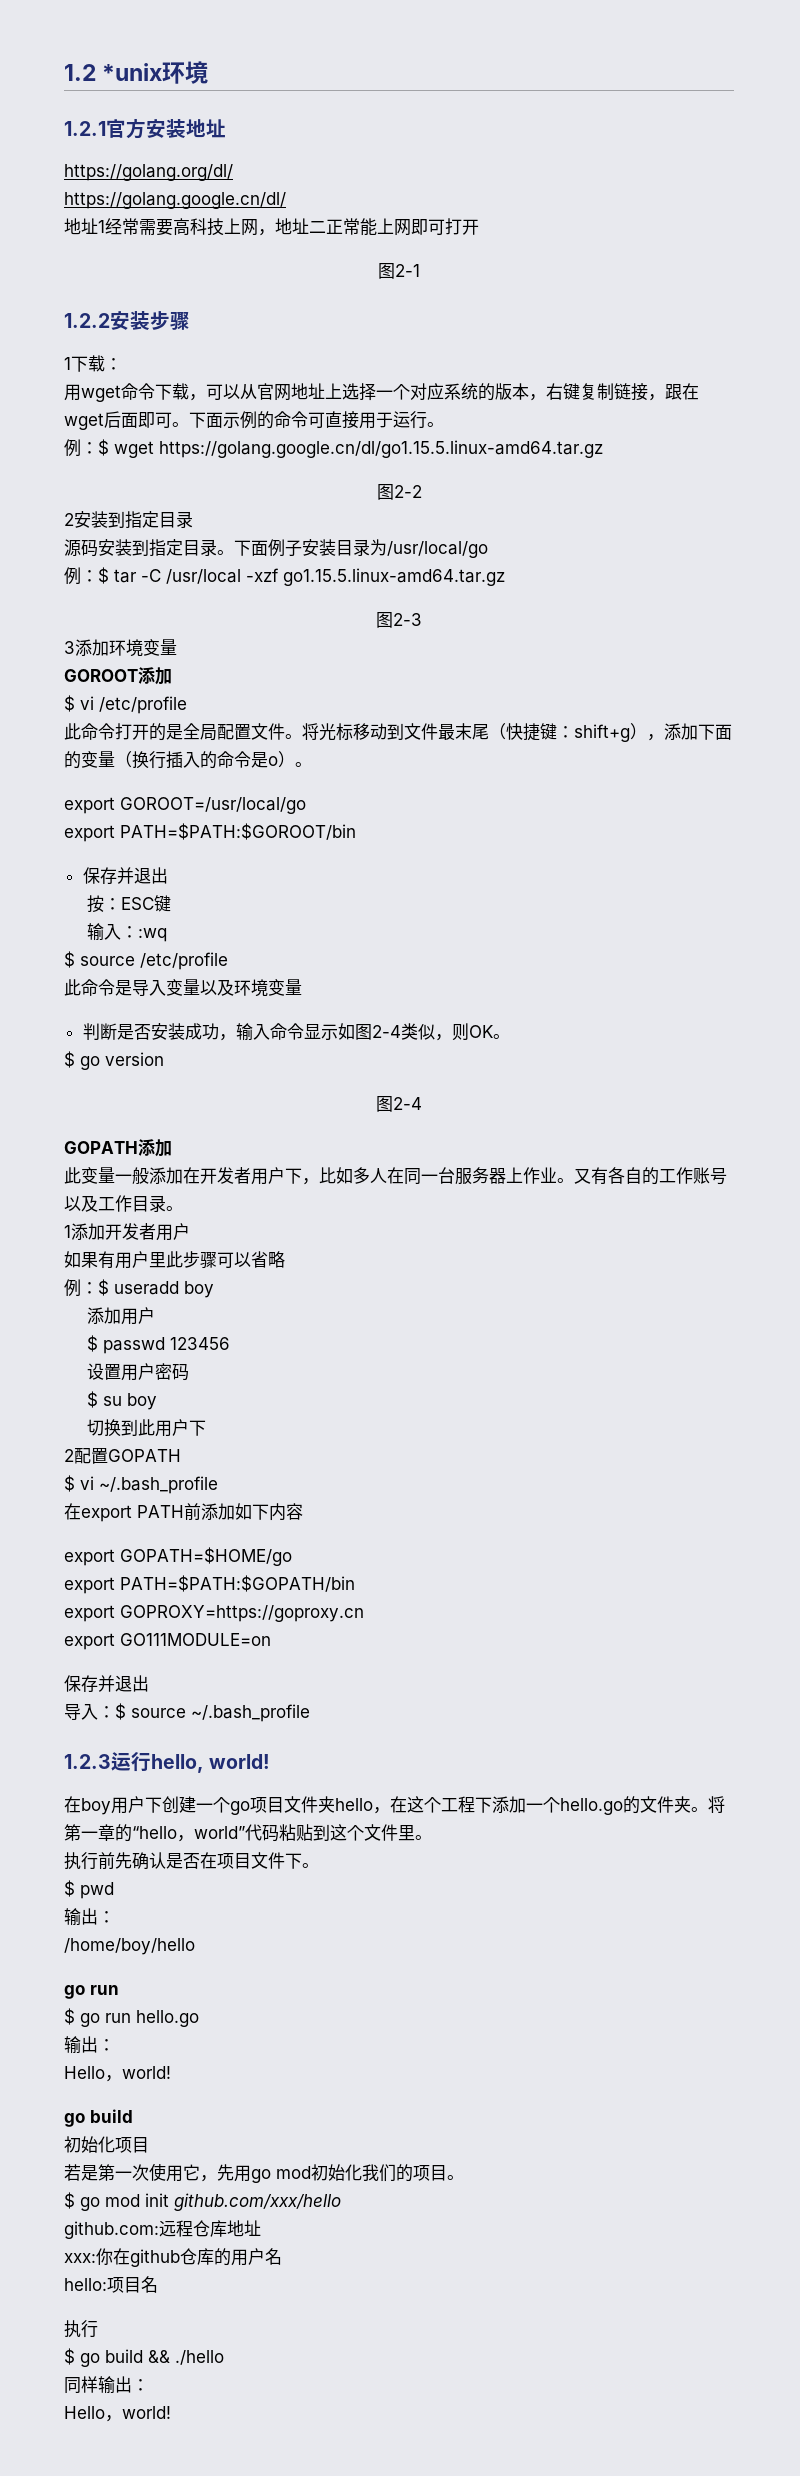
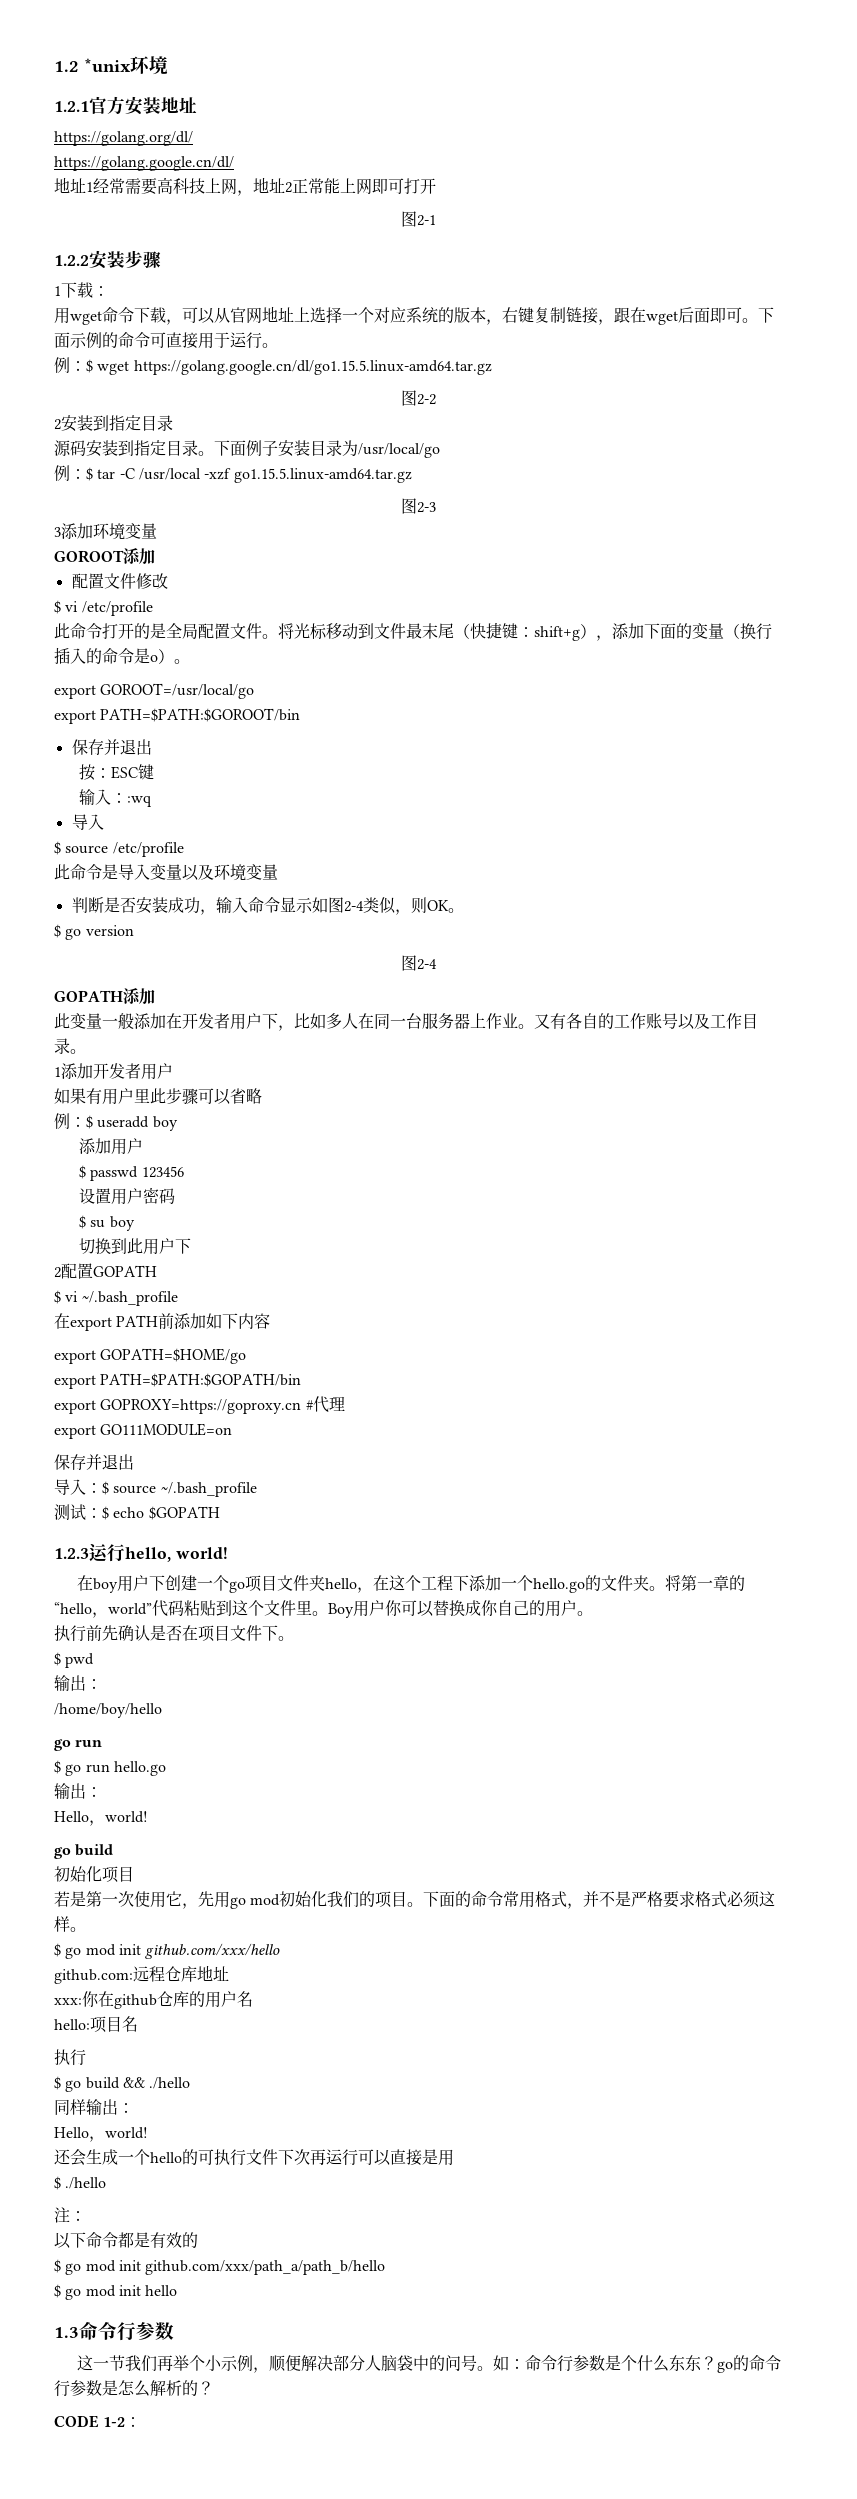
[309,221,326,233] 二 -> [285,182,292,193] 2
(172, 676) none -> [71,573,168,589] // 配置文件修改
(167, 935) none -> [71,814,104,830] // 导入
(364, 1613) none -> [305,1396,345,1413] #代理
(310, 1713) none -> [54,1504,220,1520] // 测试：$ echo $GOPATH
(432, 1837) none -> [328,1600,593,1618] Boy用户你可以替换成你自己的用户。
(464, 2177) none -> [423,1891,776,1909] [54,1916,86,1932] 下面的命令常用格式，并不是严格要求格式必须这样。
(171, 2412) none -> [54,2149,454,2166] [54,2176,107,2190] [54,2207,86,2223] [54,2232,198,2249] [54,2259,386,2275] [54,2284,178,2300] [54,2321,174,2341] [76,2355,781,2373] [54,2380,214,2397] [54,2415,142,2428] // 还会生成一个hello的可执行文件下次再运行可以直接是用 // $ ./hello // 注： // 以下命令都是有效的 // $ go mod init github.com/xxx/path_a/path_b/hello // $ go mod init hello // 1.3命令行参数 // 这一节我们再举个小示例，顺便解决部分人脑袋中的问号。如：命令行参数是个什么东东？go的命令行参数是怎么解析的？ // CODE 1-2：

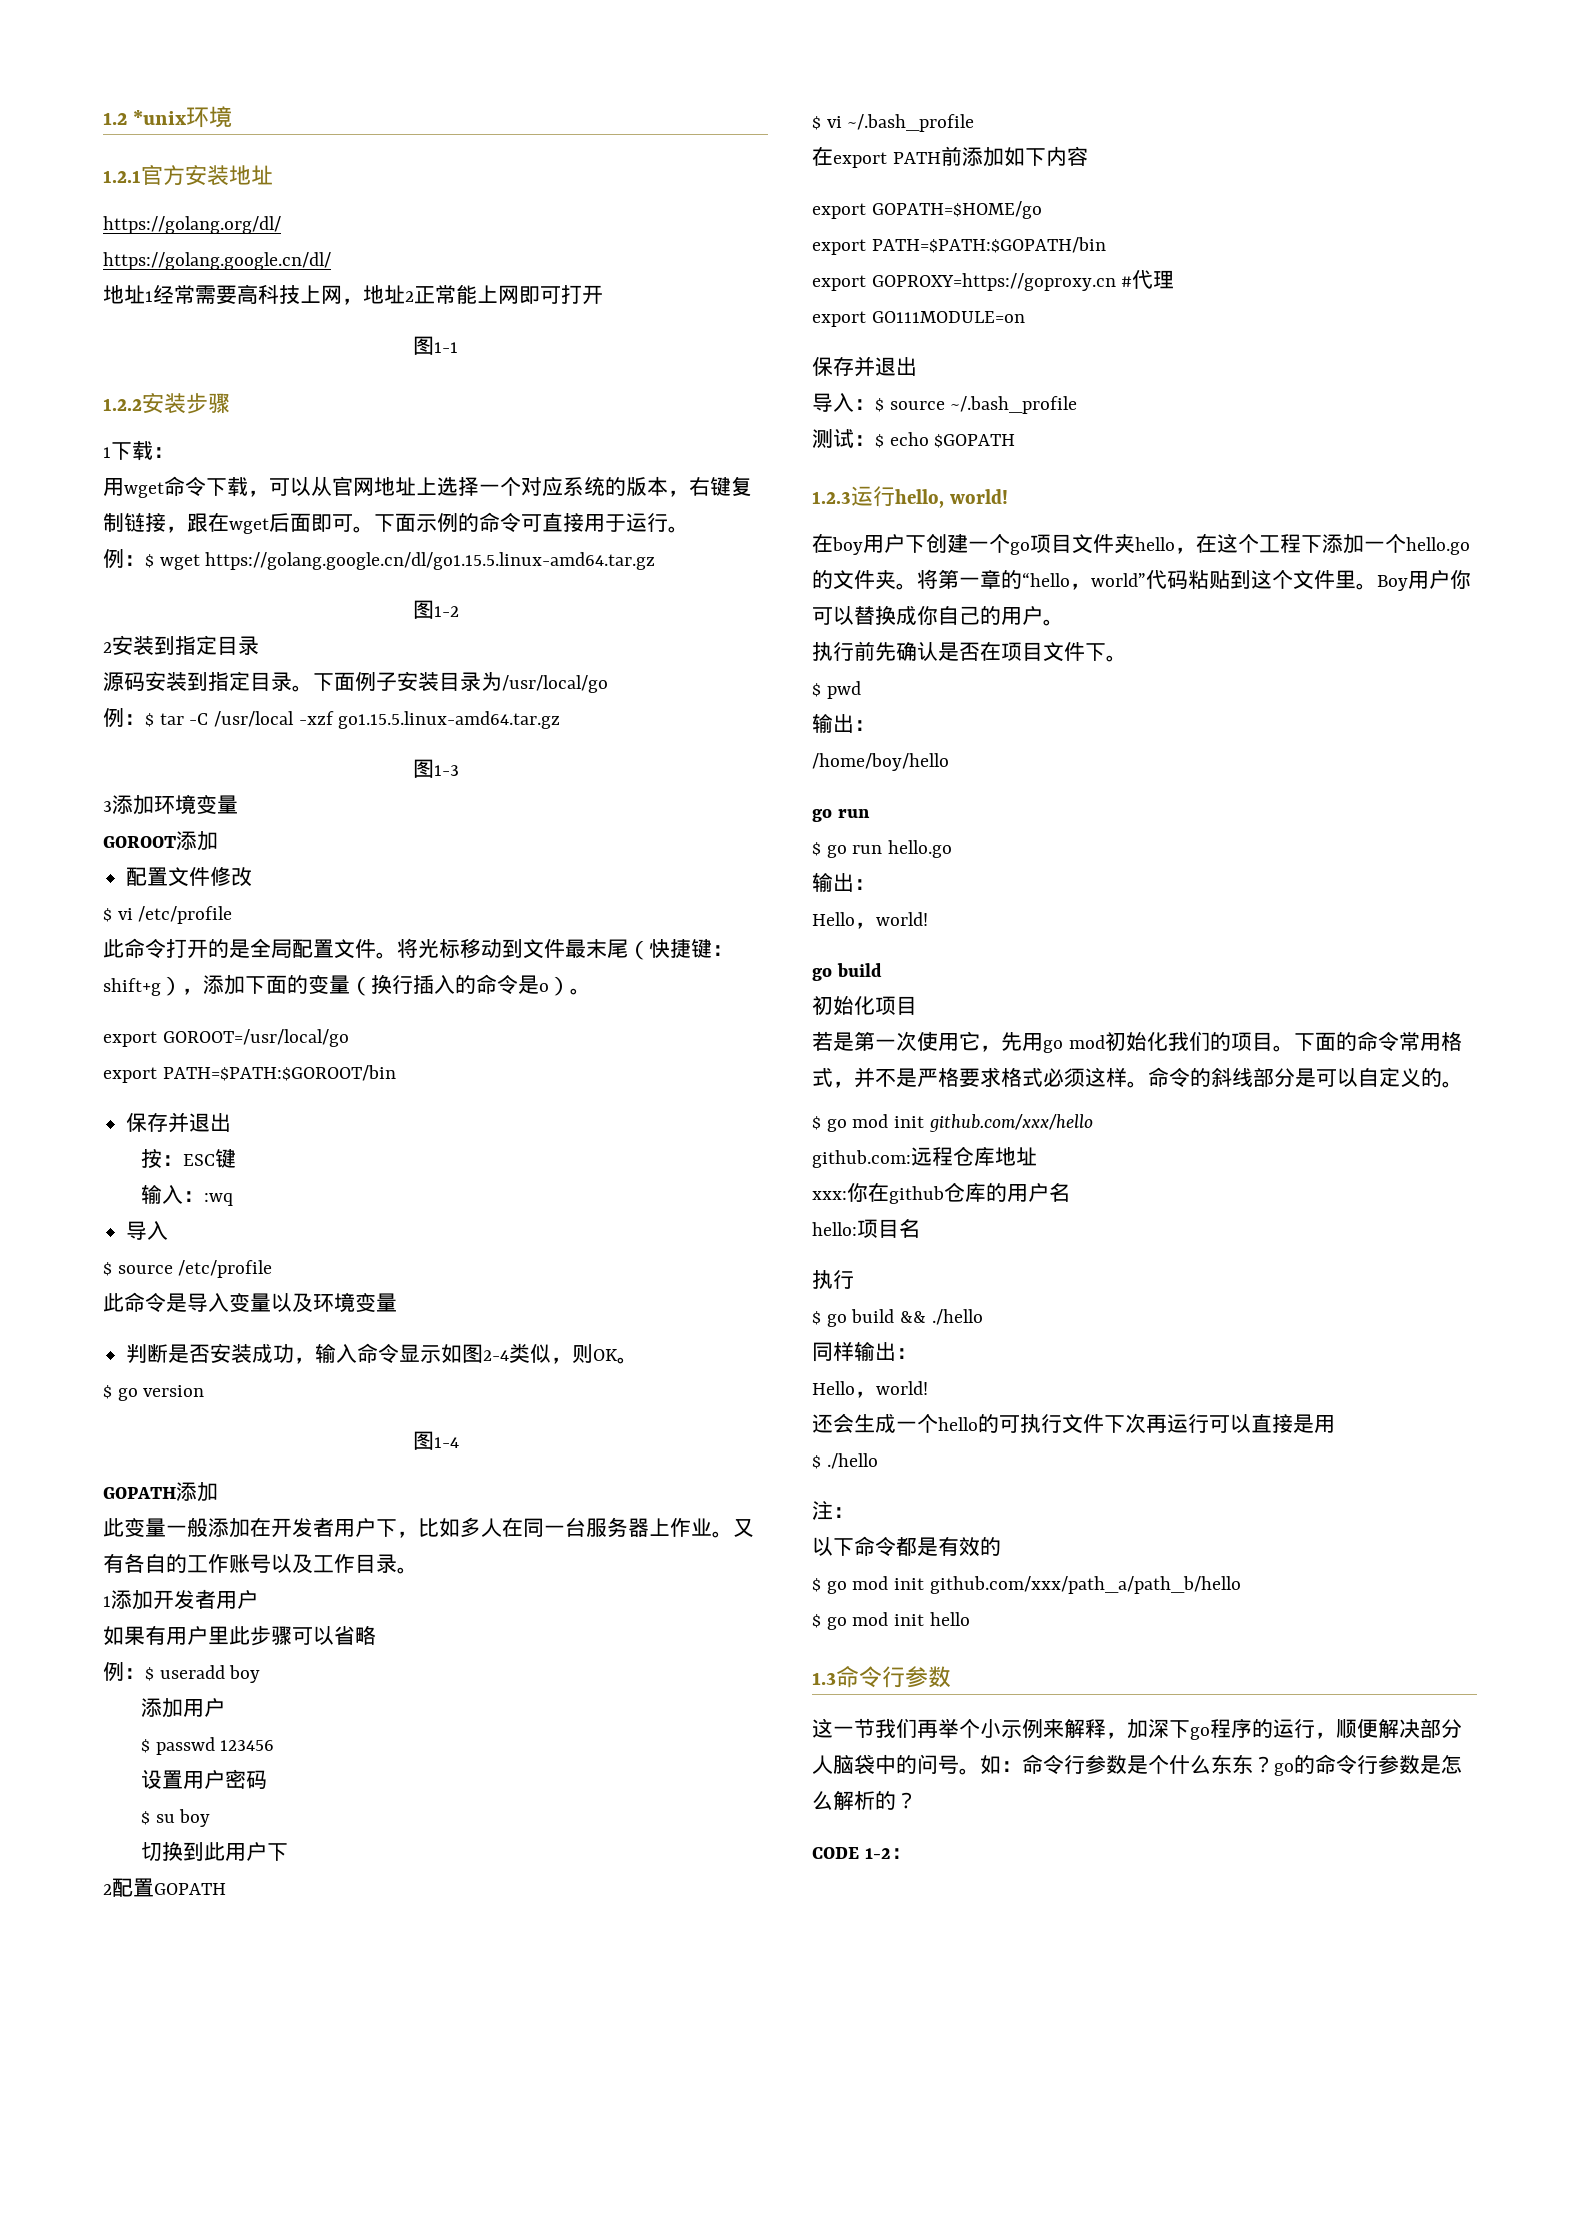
[416,215,436,226] 2-1 -> [434,342,458,353] 1-1
[416,394,436,405] 2-2 -> [433,606,459,617] 1-2
[416,502,436,513] 2-3 -> [433,765,459,776] 1-3
[416,959,437,970] 2-4 -> [433,1437,459,1448] 1-4
(86, 1929) none -> [1148,1067,1463,1088] 命令的斜线部分是可以自定义的。
(253, 2363) none -> [1043,1718,1315,1740] 来解释，加深下go程序的运行

